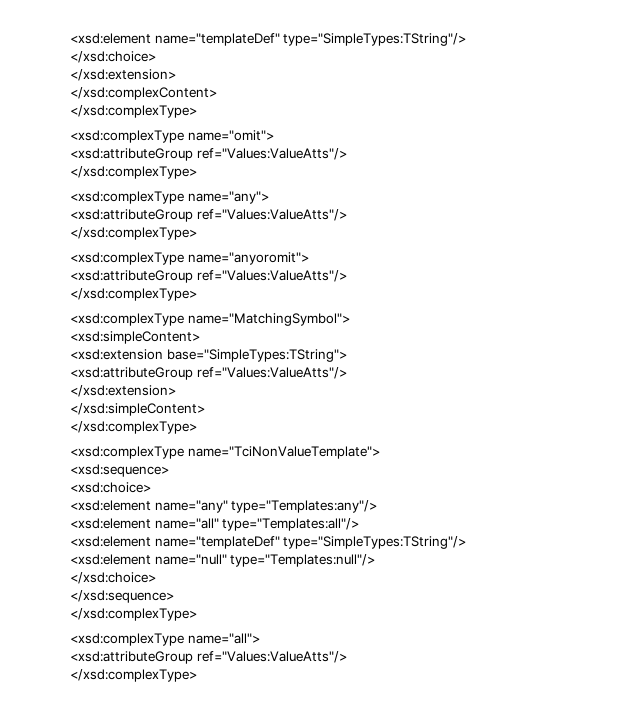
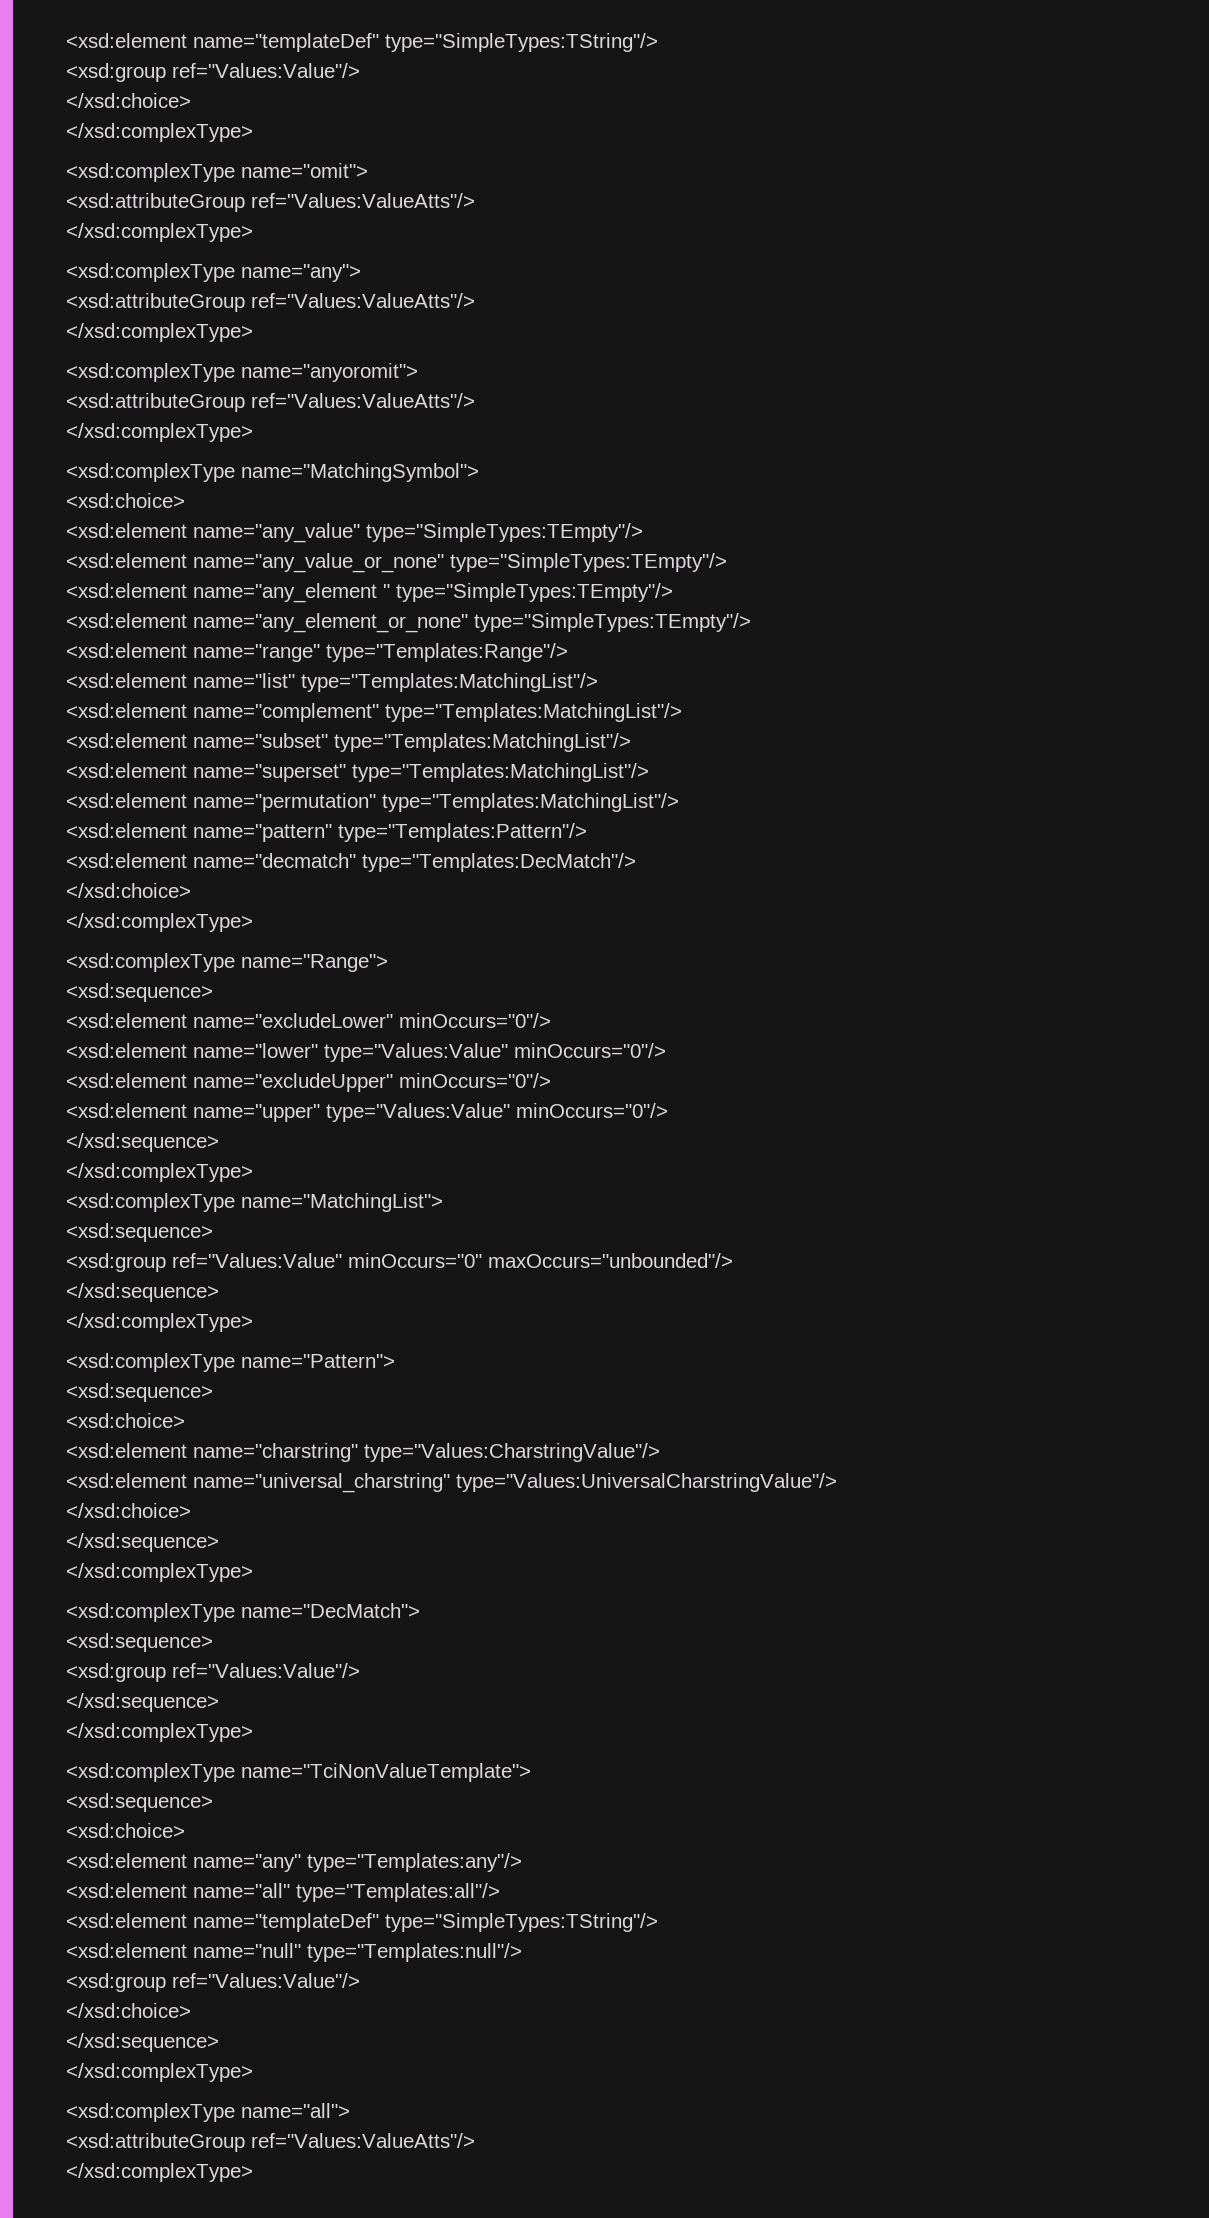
[70,33,467,46] [70,51,156,63] [70,69,176,81] [70,87,217,100] <xsd:element name="templateDef" type="SimpleTypes:TString"/> // </xsd:choice> // </xsd:extension> // </xsd:complexContent> -> [66,33,658,52] [66,63,360,82] [66,93,191,108] <xsd:element name="templateDef" type="SimpleTypes:TString"/> // <xsd:group ref="Values:Value"/> // </xsd:choice>
[70,331,200,344] [70,349,347,362] [70,367,347,380] [70,385,176,397] [70,403,205,416] <xsd:simpleContent> // <xsd:extension base="SimpleTypes:TString"> // <xsd:attributeGroup ref="Values:ValueAtts"/> // </xsd:extension> // </xsd:simpleContent> -> [66,493,185,508] [66,523,643,543] [66,553,727,573] [66,583,673,603] [66,613,751,633] [66,643,568,662] [66,673,598,692] [66,703,682,722] [66,733,631,752] [66,763,649,782] [66,793,679,812] [66,823,587,842] [66,853,636,872] [66,883,191,898] [66,913,253,932] [66,953,388,972] [66,983,213,1002] [66,1013,551,1028] [66,1043,666,1062] [66,1073,551,1092] [66,1103,668,1122] [66,1133,219,1152] [66,1163,253,1182] [66,1193,443,1212] [66,1223,213,1242] [66,1253,733,1272] [66,1283,219,1302] [66,1313,253,1332] [66,1353,395,1372] [66,1383,213,1402] [66,1413,185,1428] [66,1443,660,1462] [66,1473,837,1493] [66,1503,191,1518] [66,1533,219,1552] [66,1563,253,1582] [66,1603,420,1622] [66,1633,213,1652] [66,1663,360,1682] [66,1693,219,1712] <xsd:choice> // <xsd:element name="any_value" type="SimpleTypes:TEmpty"/> // <xsd:element name="any_value_or_none" type="SimpleTypes:TEmpty"/> // <xsd:element name="any_element " type="SimpleTypes:TEmpty"/> // <xsd:element name="any_element_or_none" type="SimpleTypes:TEmpty"/> // <xsd:element name="range" type="Templates:Range"/> // <xsd:element name="list" type="Templates:MatchingList"/> // <xsd:element name="complement" type="Templates:MatchingList"/> // <xsd:element name="subset" type="Templates:MatchingList"/> // <xsd:element name="superset" type="Templates:MatchingList"/> // <xsd:element name="permutation" type="Templates:MatchingList"/> // <xsd:element name="pattern" type="Templates:Pattern"/> // <xsd:element name="decmatch" type="Templates:DecMatch"/> // </xsd:choice> // </xsd:complexType> // <xsd:complexType name="Range"> // <xsd:sequence> // <xsd:element name="excludeLower" minOccurs="0"/> // <xsd:element name="lower" type="Values:Value" minOccurs="0"/> // <xsd:element name="excludeUpper" minOccurs="0"/> // <xsd:element name="upper" type="Values:Value" minOccurs="0"/> // </xsd:sequence> // </xsd:complexType> // <xsd:complexType name="MatchingList"> // <xsd:sequence> // <xsd:group ref="Values:Value" minOccurs="0" maxOccurs="unbounded"/> // </xsd:sequence> // </xsd:complexType> // <xsd:complexType name="Pattern"> // <xsd:sequence> // <xsd:choice> // <xsd:element name="charstring" type="Values:CharstringValue"/> // <xsd:element name="universal_charstring" type="Values:UniversalCharstringValue"/> // </xsd:choice> // </xsd:sequence> // </xsd:complexType> // <xsd:complexType name="DecMatch"> // <xsd:sequence> // <xsd:group ref="Values:Value"/> // </xsd:sequence>
(376, 560) none -> [66,1973,360,1992] // <xsd:group ref="Values:Value"/>

